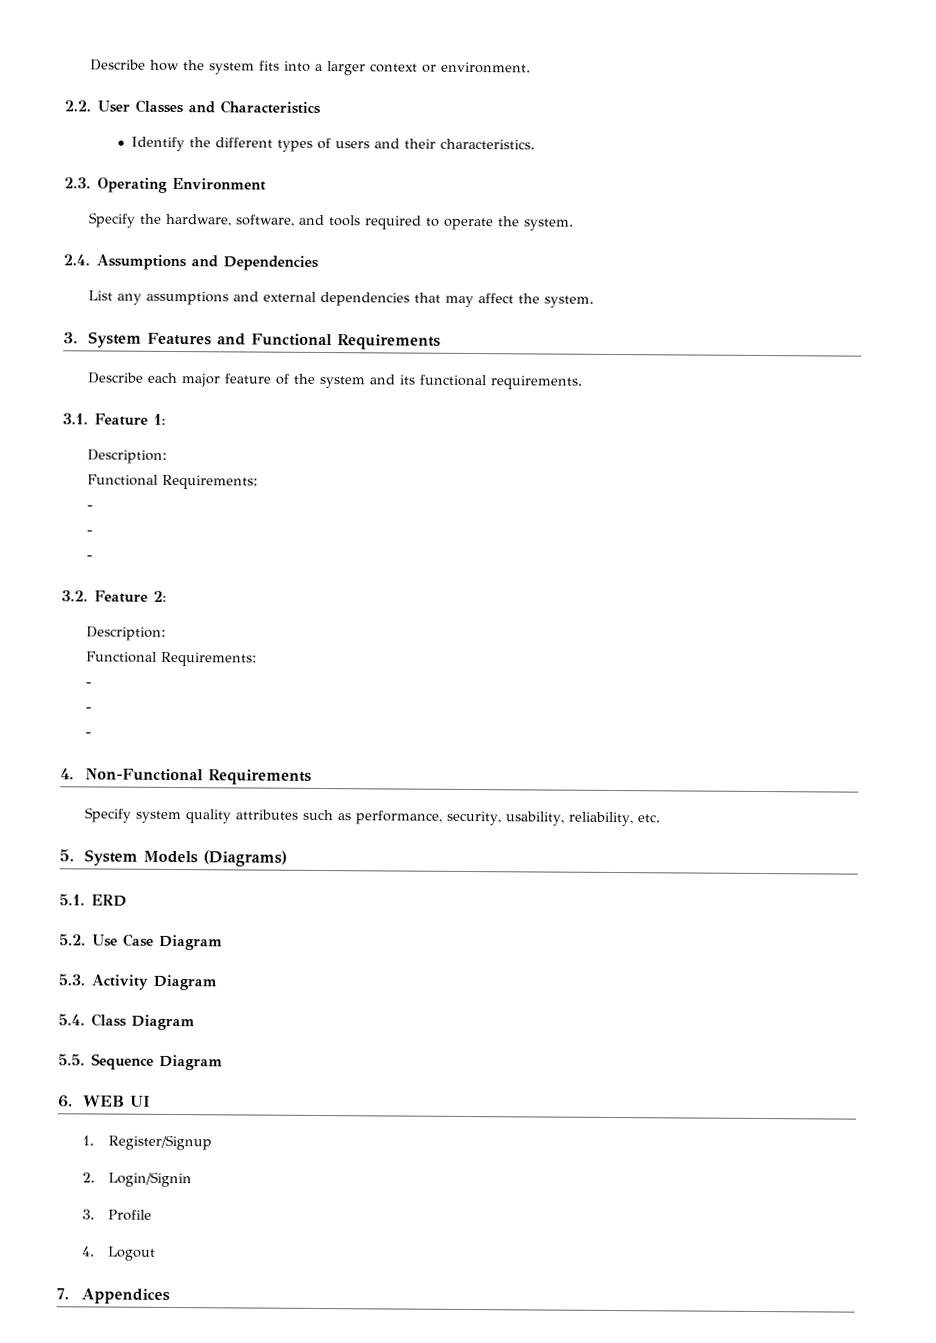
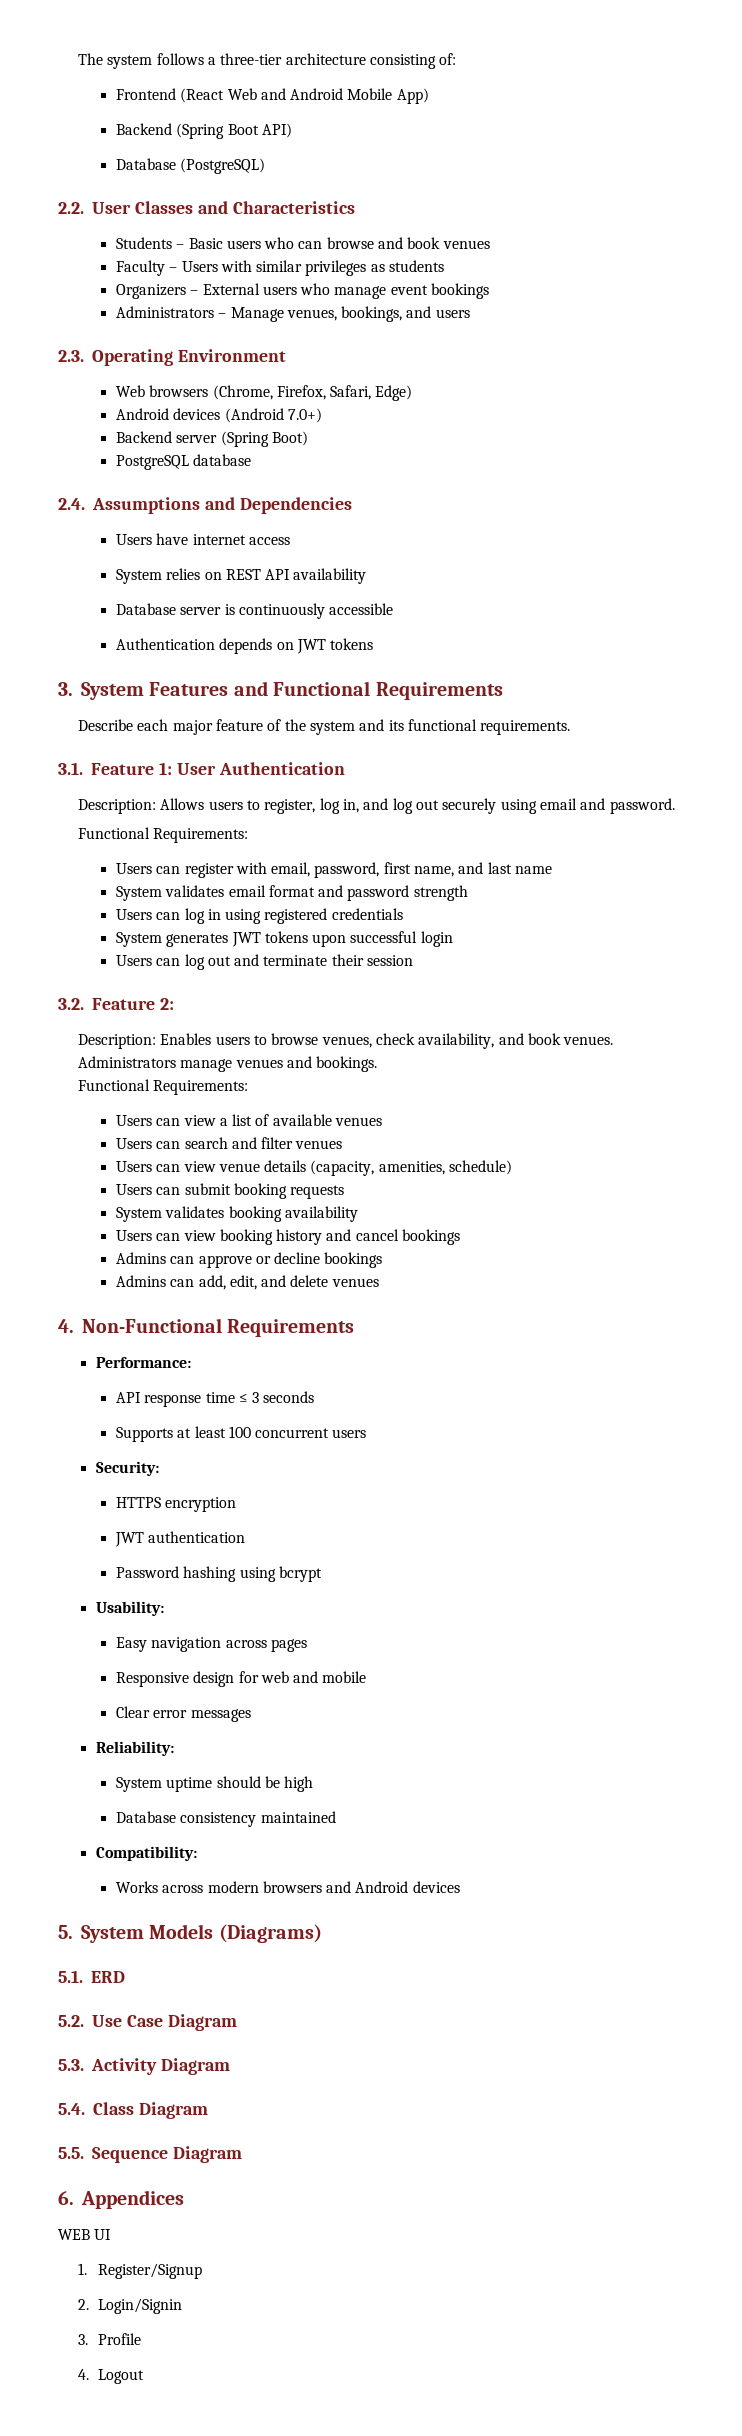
[90,59,532,76] Describe how the system fits into a larger context or environment. -> [78,53,457,69] [115,88,429,104] [115,123,292,139] [115,158,266,174] The system follows a three-tier architecture consisting of: // Frontend (React Web and Android Mobile App) // Backend (Spring Boot API) // Database (PostgreSQL)
[130,136,535,152] [64,177,267,193] [89,212,575,231] [63,254,320,271] [88,290,595,308] Identify the different types of users and their characteristics. // 2.3. Operating Environment // Specify the hardware, software, and tools required to operate the system. // 2.4. Assumptions and Dependencies // List any assumptions and external dependencies that may affect the system. -> [115,237,490,249] [115,260,445,276] [115,283,490,299] [115,306,470,322] [58,349,286,366] [115,385,413,401] [115,408,322,423] [115,431,308,447] [115,454,252,470] [58,497,352,514] [115,533,290,545] [115,568,367,584] [115,603,394,619] [115,638,374,654] Students – Basic users who can browse and book venues // Faculty – Users with similar privileges as students // Organizers – External users who manage event bookings // Administrators – Manage venues, bookings, and users // 2.3. Operating Environment // Web browsers (Chrome, Firefox, Safari, Edge) // Android devices (Android 7.0+) // Backend server (Spring Boot) // PostgreSQL database // 2.4. Assumptions and Dependencies // Users have internet access // System relies on REST API availability // Database server is continuously accessible // Authentication depends on JWT tokens
[87,449,168,464] [87,474,259,490] [87,505,95,510] [86,530,94,535] [86,555,94,560] [61,590,168,603] [86,626,167,641] [86,651,258,667] [85,682,93,687] [85,707,93,712] [85,732,93,737] [60,768,313,785] [84,807,662,827] // Description: // Functional Requirements: // - // - // - // 3.2. Feature 2: // Description: // Functional Requirements: // - // - // - // 4. Non-Functional Requirements // Specify system quality attributes such as performance, security, usability, reliability, etc. -> [176,762,345,775] [78,798,675,814] [78,827,249,843] [115,862,553,878] [115,885,468,901] [115,908,403,924] [115,931,453,947] [115,954,414,970] [58,998,174,1010] [78,1033,614,1049] [78,1056,378,1072] [78,1079,249,1095] [115,1114,383,1126] [115,1137,343,1149] [115,1160,513,1176] [115,1183,345,1199] [115,1206,358,1222] [115,1229,461,1245] [115,1252,383,1268] [115,1275,379,1290] [58,1318,355,1337] [95,1357,191,1368] [115,1391,315,1407] [115,1426,367,1442] [95,1461,159,1476] [115,1497,237,1512] [114,1531,246,1547] [115,1566,322,1582] [95,1601,164,1616] [115,1637,307,1652] [115,1671,367,1687] [115,1706,251,1722] [95,1741,174,1756] [115,1776,314,1792] [115,1811,336,1827] [95,1846,197,1861] [115,1881,460,1893] User Authentication // Description: Allows users to register, log in, and log out securely using email and password. // Functional Requirements: // Users can register with email, password, first name, and last name // System validates email format and password strength // Users can log in using registered credentials // System generates JWT tokens upon successful login // Users can log out and terminate their session // 3.2. Feature 2: // Description: Enables users to browse venues, check availability, and book venues. Administrators manage venues and bookings. // Functional Requirements: // Users can view a list of available venues // Users can search and filter venues // Users can view venue details (capacity, amenities, schedule) // Users can submit booking requests // System validates booking availability // Users can view booking history and cancel bookings // Admins can approve or decline bookings // Admins can add, edit, and delete venues // 4. Non-Functional Requirements // Performance: // API response time ≤ 3 seconds // Supports at least 100 concurrent users // Security: // HTTPS encryption // JWT authentication // Password hashing using bcrypt // Usability: // Easy navigation across pages // Responsive design for web and mobile // Clear error messages // Reliability: // System uptime should be high // Database consistency maintained // Compatibility: // Works across modern browsers and Android devices
(73, 1101) none -> [81,2190,184,2209] Appendices //
[56,1288,171,1304] // 7. Appendices -> (145, 2376) none

